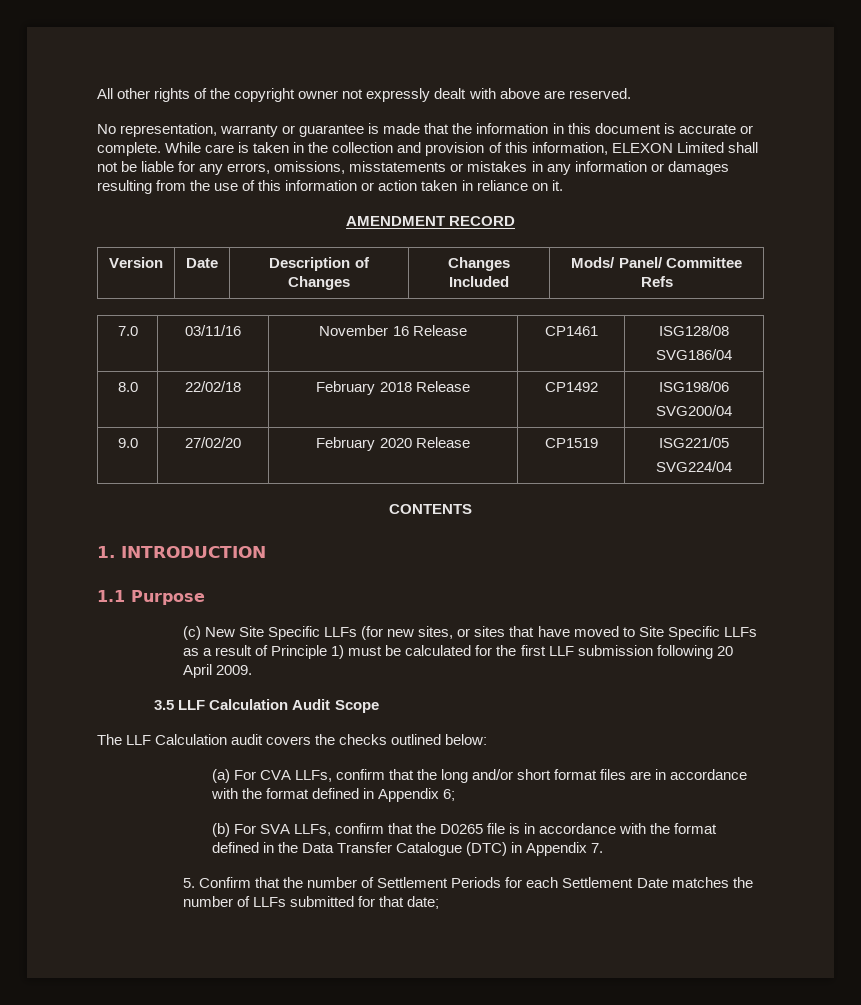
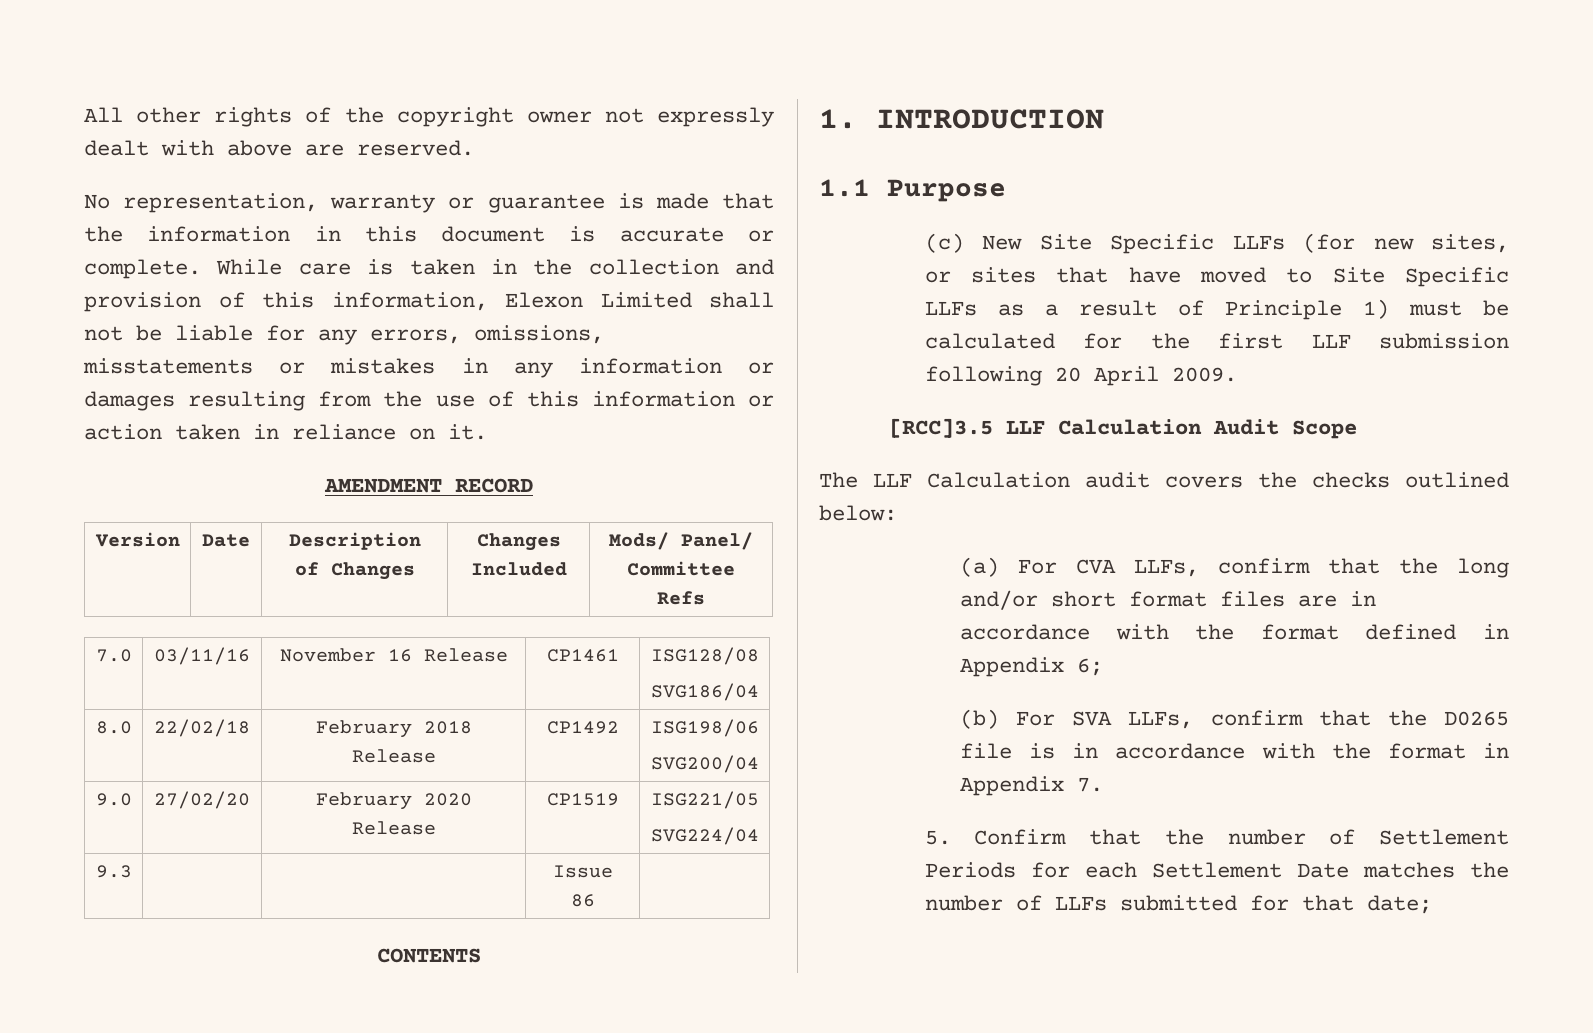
[611,143,673,153] ELEXON -> [505,292,583,308] Elexon
(732, 466) none -> [95,865,132,878] [552,865,613,878] [570,894,595,907] // 9.3 | | | Issue 86 |
[154,700,175,710] 3.5 -> [889,418,994,438] [RCC]3.5
[211,842,507,856] defined in the Data Transfer Catalogue (DTC) -> (1466, 751) none

